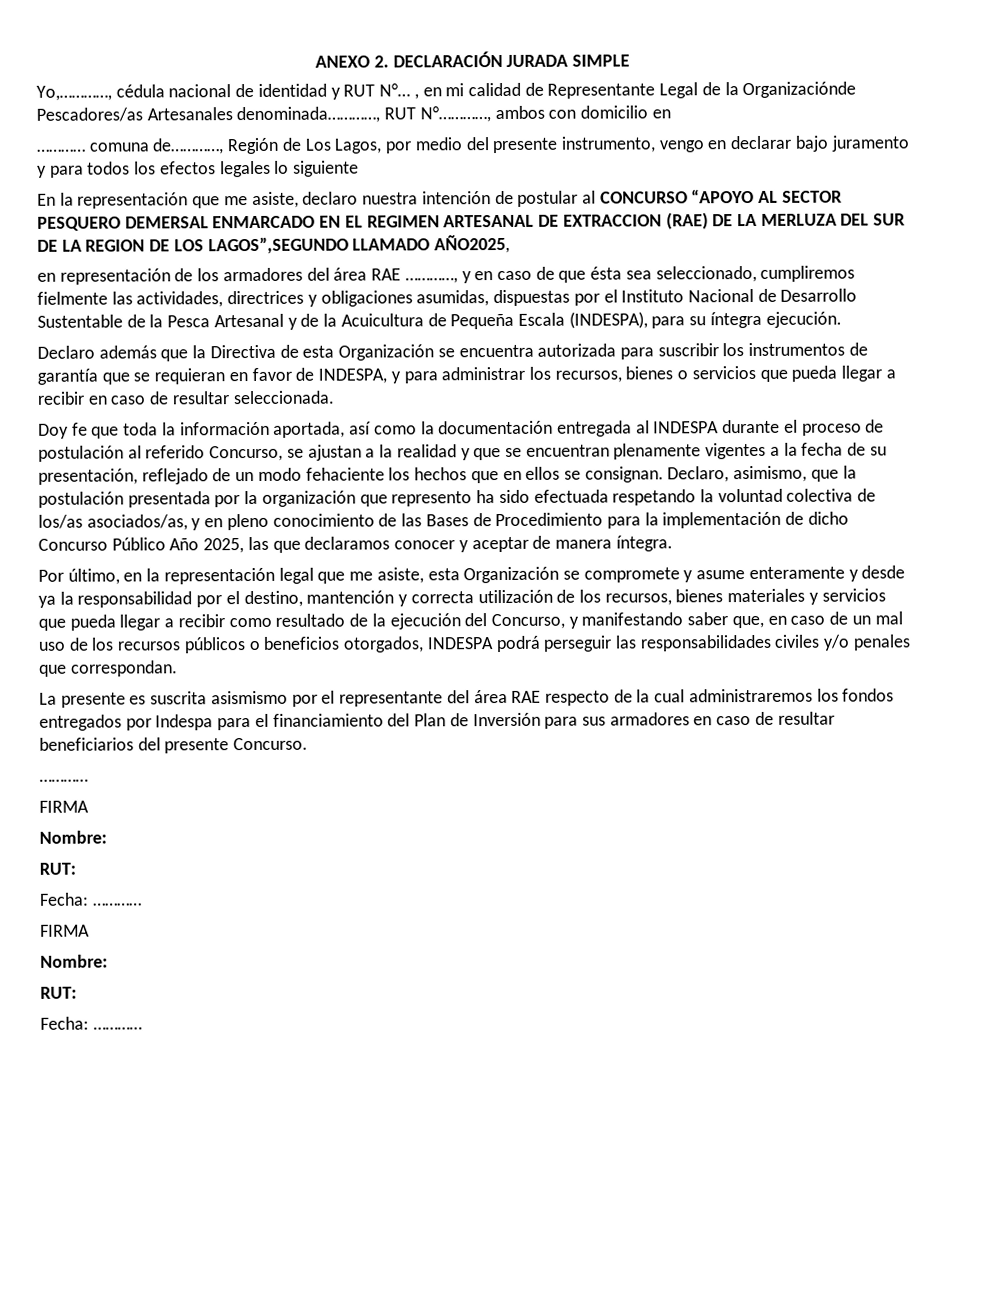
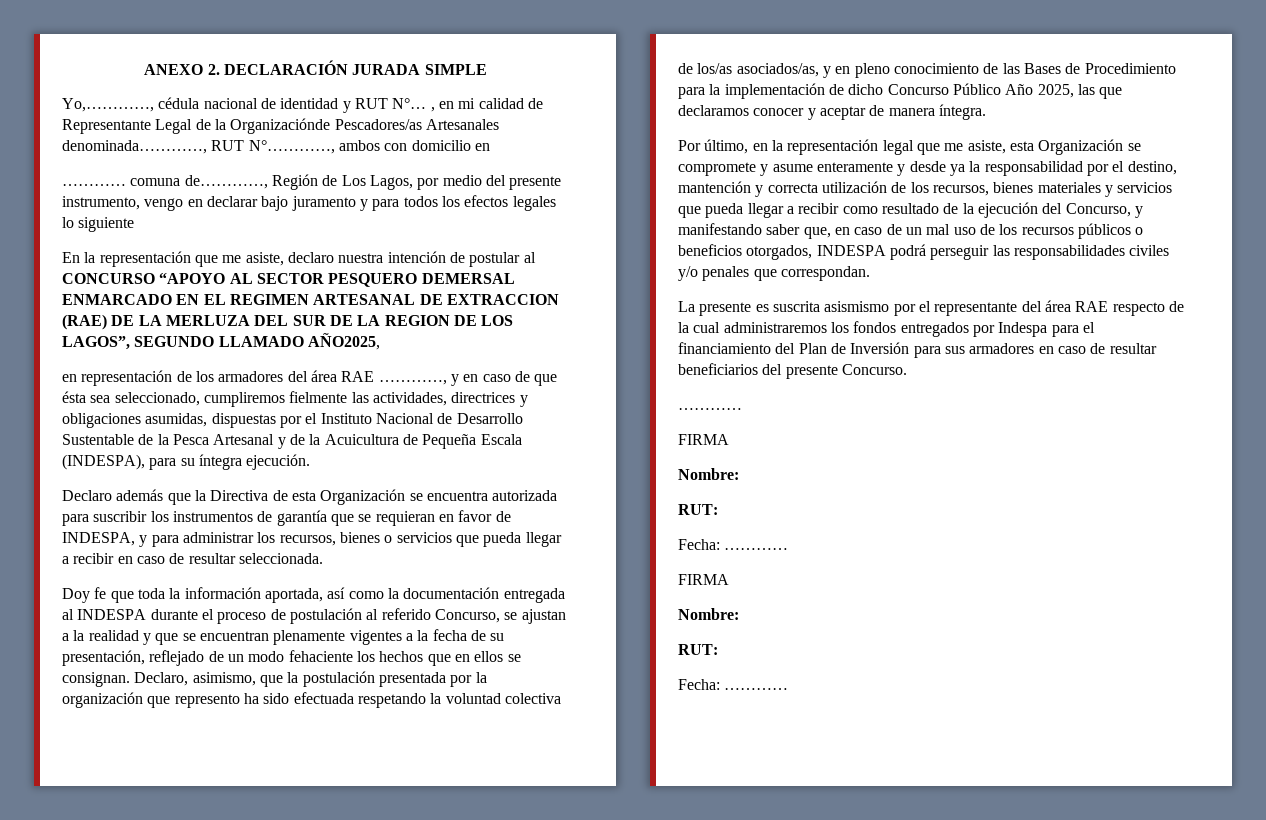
[207,236,349,255] LAGOS”,SEGUNDO -> [62,336,215,350] LAGOS”, SEGUNDO

